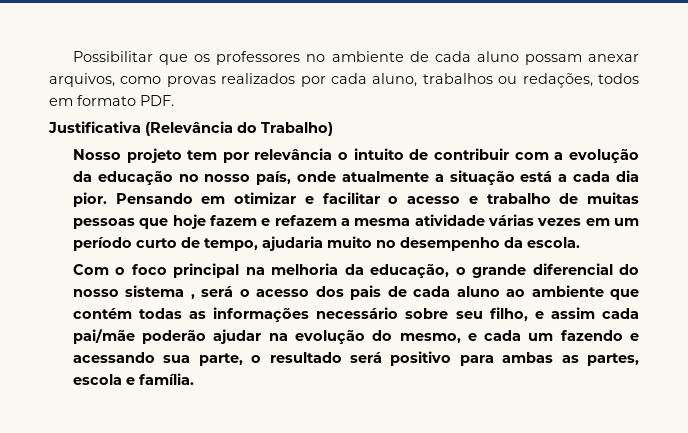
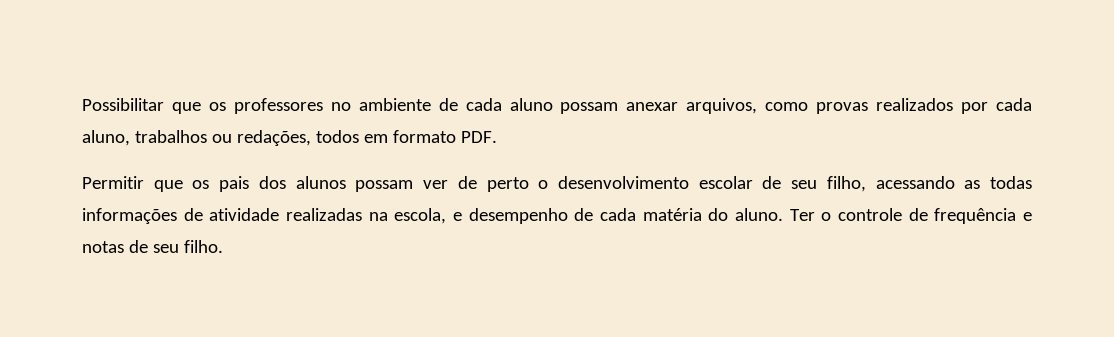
[48,121,333,136] [72,148,640,164] [72,170,640,186] [72,192,639,207] [72,214,640,229] [72,236,580,251] [72,263,639,279] [72,285,639,300] [72,307,639,323] [72,329,639,345] [72,351,639,366] [72,373,194,385] Justificativa (Relevância do Trabalho) // Nosso projeto tem por relevância o intuito de contribuir com a evolução da educação no nosso país, onde atualmente a situação está a cada dia pior. Pensando em otimizar e facilitar o acesso e trabalho de muitas pessoas que hoje fazem e refazem a mesma atividade várias vezes em um período curto de tempo, ajudaria muito no desempenho da escola. // Com o foco principal na melhoria da educação, o grande diferencial do nosso sistema , será o acesso dos pais de cada aluno ao ambiente que contém todas as informações necessário sobre seu filho, e assim cada pai/mãe poderão ajudar na evolução do mesmo, e cada um fazendo e acessando sua parte, o resultado será positivo para ambas as partes, escola e família. -> [82,176,1032,192] [82,208,1032,224] [82,240,223,253] Permitir que os pais dos alunos possam ver de perto o desenvolvimento escolar de seu filho, acessando as todas informações de atividade realizadas na escola, e desempenho de cada matéria do aluno. Ter o controle de frequência e notas de seu filho.

